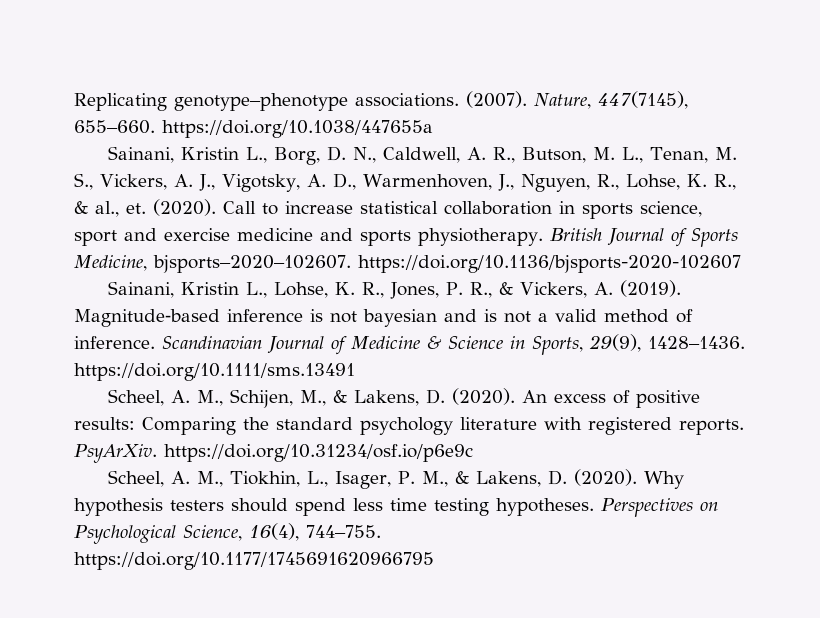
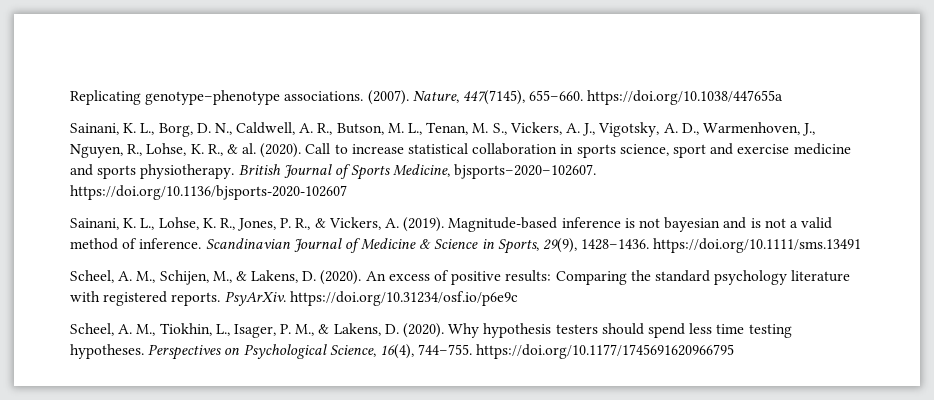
[180,147,239,160] Kristin -> [123,123,137,133] K.
[95,201,146,217] al., et. -> [242,143,257,154] al.
[180,282,239,295] Kristin -> [123,218,137,228] K.

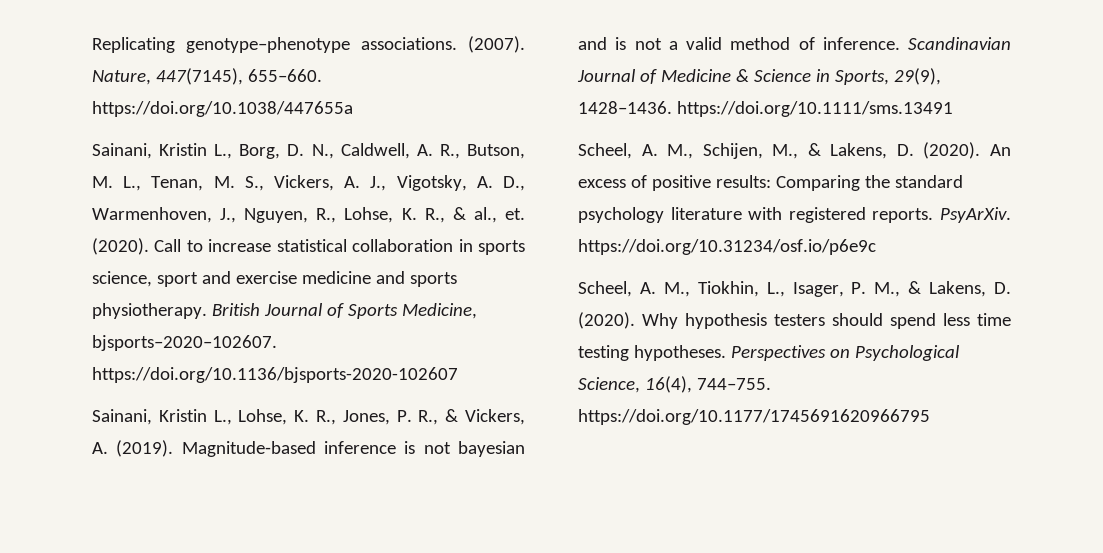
[123,123,137,133] K. -> [159,143,208,156] Kristin
[242,143,257,154] al. -> [473,207,525,223] al., et.
[123,218,137,228] K. -> [158,409,207,422] Kristin

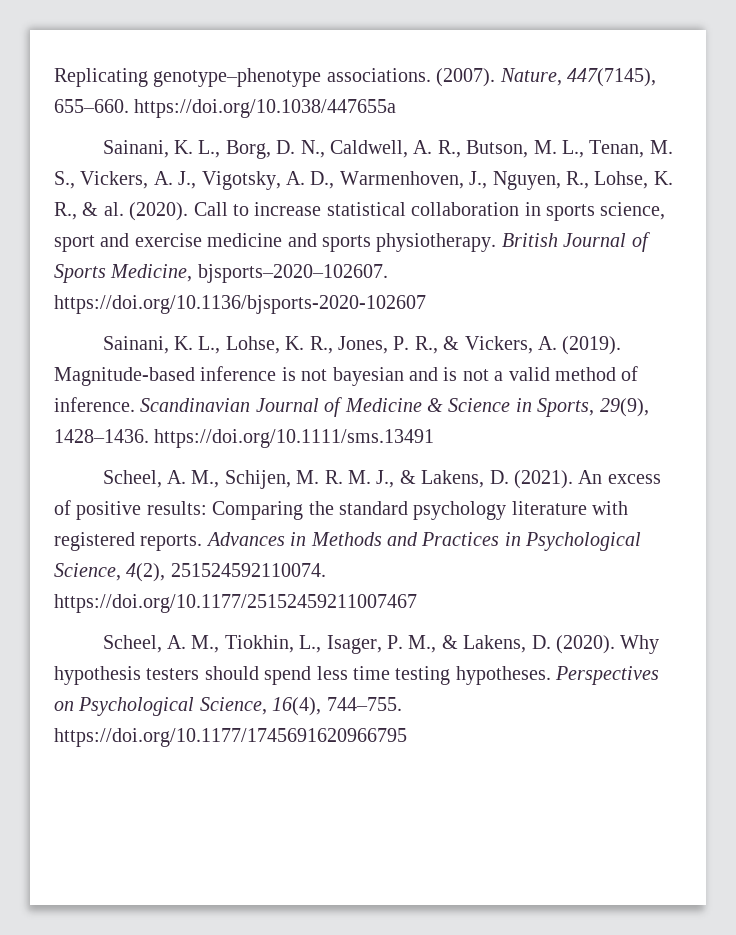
[159,143,208,156] Kristin -> [174,140,194,154] K.
[473,207,525,223] al., et. -> [103,202,124,216] al.
[158,409,207,422] Kristin -> [174,336,194,350] K.
[772,142,981,159] M., & Lakens, D. (2020). -> [296,470,574,489] M. R. M. J., & Lakens, D. (2021).
[940,207,1011,223] [578,239,876,255] PsyArXiv. https://doi.org/10.31234/osf.io/p6e9c -> [205,532,642,551] [54,563,326,582] [54,594,417,613] Advances in Methods and Practices in Psychological Science, 4(2), 251524592110074. https://doi.org/10.1177/25152459211007467

